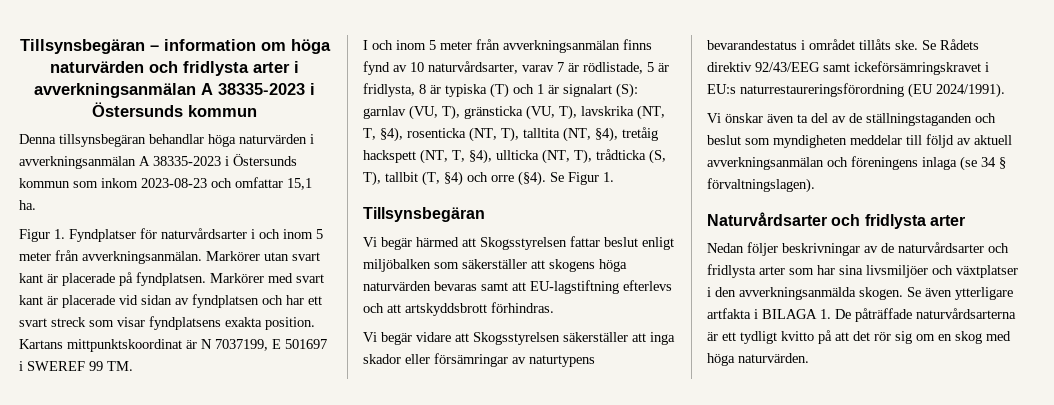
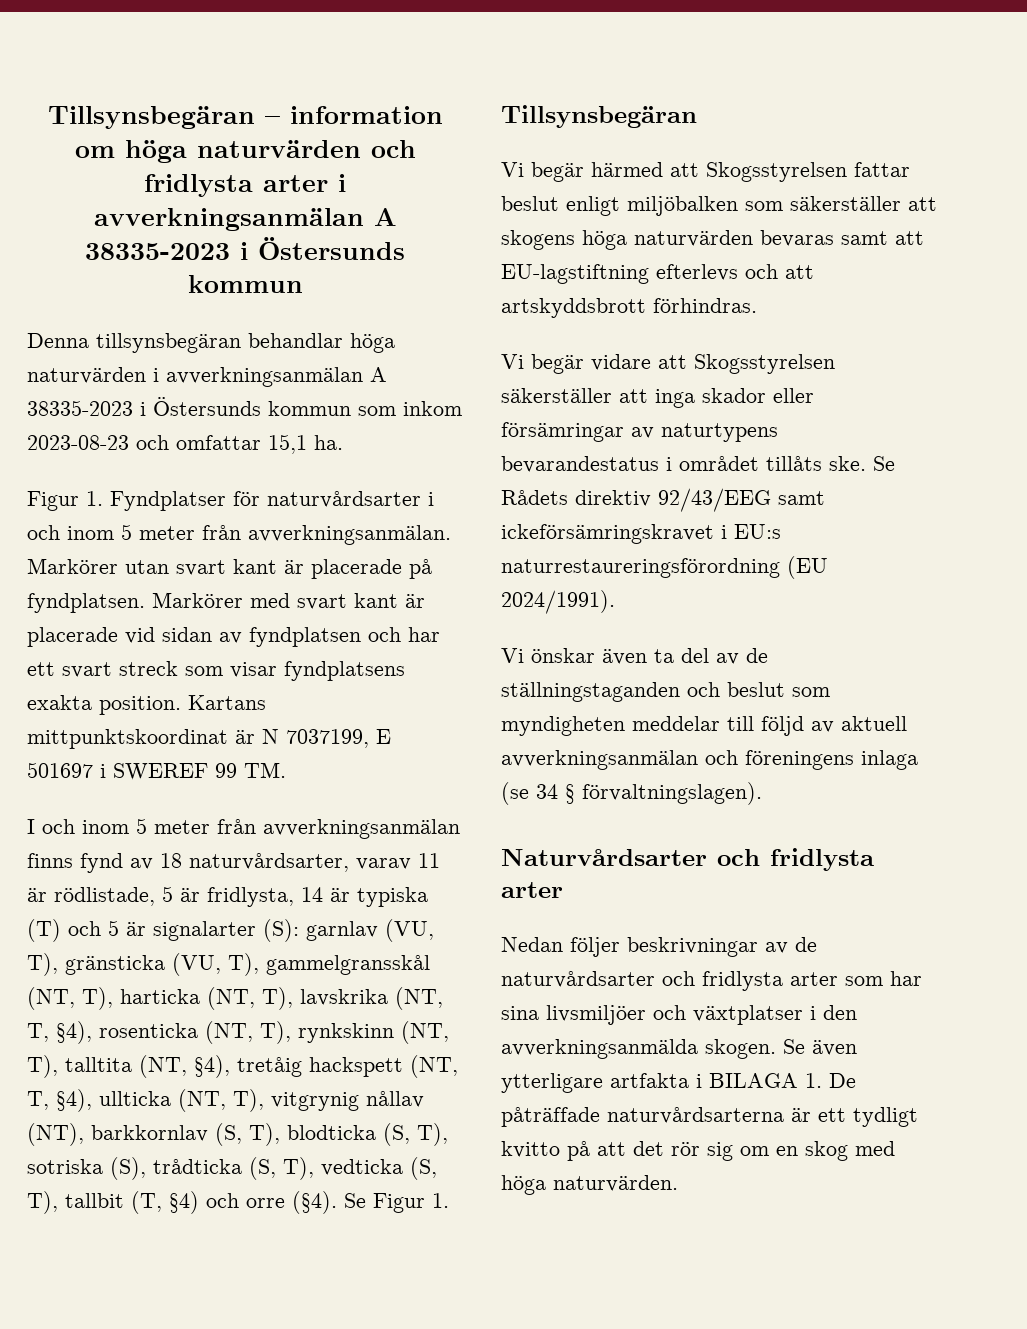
[410,62,424,72] 10 -> [160,853,182,868] 18
[557,62,564,72] 7 -> [418,853,440,868] 11
[419,84,426,94] 8 -> [301,887,323,902] 14
[537,84,612,97] 1 är signalart -> [108,920,256,941] 5 är signalarter
(577, 112) none -> [266,955,430,975] [27,987,293,1010] gammelgransskål (NT, T), harticka (NT, T),
(519, 134) none -> [298,1021,449,1044] [27,1055,58,1078] rynkskinn (NT, T),
[596,149,646,160] trådticka -> [271,1091,424,1111] [27,1123,448,1146] [27,1157,403,1180] vitgrynig nållav (NT), barkkornlav (S, T), blodticka (S, T), sotriska (S), trådticka (S, T), vedticka

